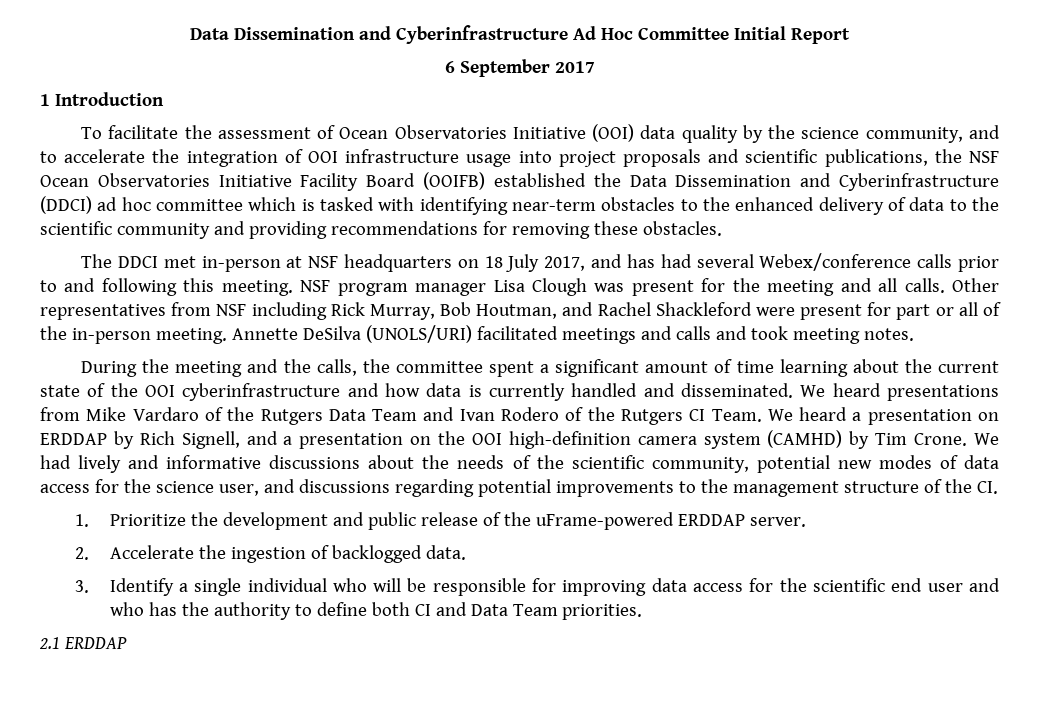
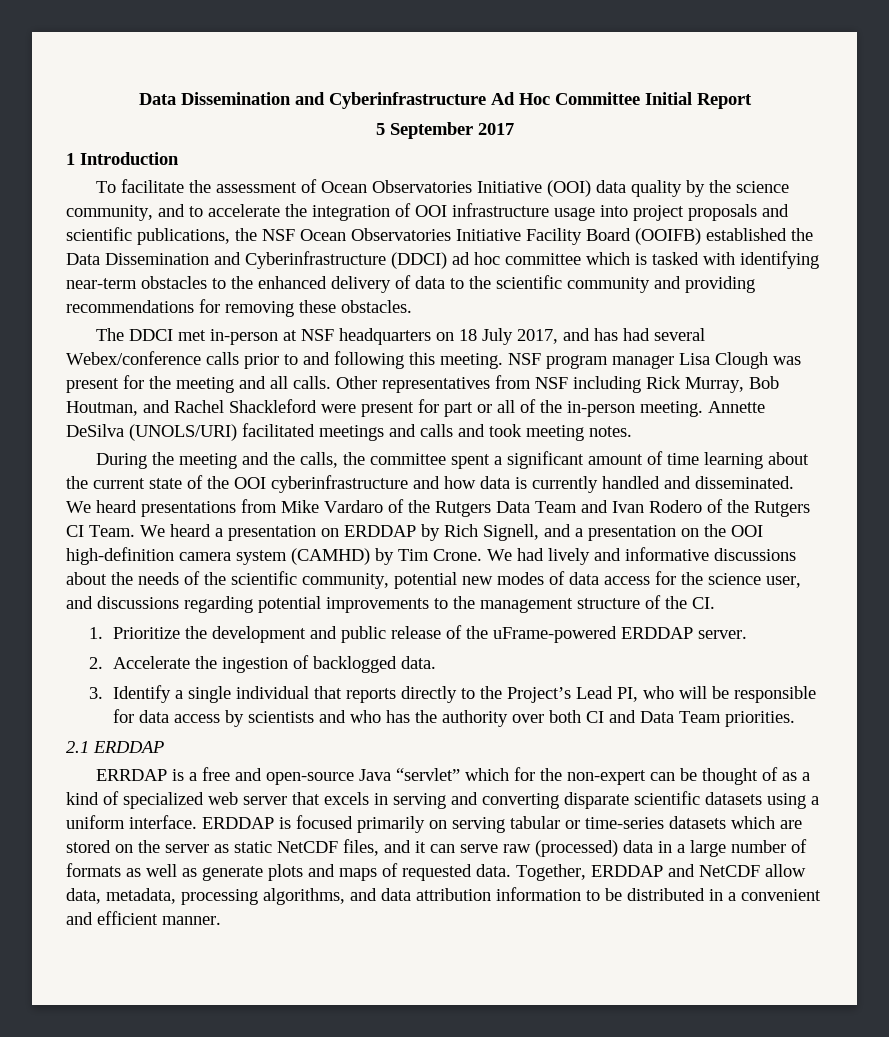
[444,61,455,73] 6 -> [375,123,385,135] 5
(327, 585) none -> [313,686,638,703] that reports directly to the Project’s Lead PI,
[562,578,963,596] improving data access for the scientific end user -> [138,710,314,727] data access by scientists
[294,602,367,616] to define -> [511,714,544,723] over
(127, 643) none -> [96,767,811,785] [66,791,819,809] [66,815,802,833] [66,839,807,857] [66,863,806,881] [66,887,821,905] [66,911,221,925] // ERRDAP is a free and open-source Java “servlet” which for the non-expert can be thought of as a kind of specialized web server that excels in serving and converting disparate scientific datasets using a uniform interface. ERDDAP is focused primarily on serving tabular or time-series datasets which are stored on the server as static NetCDF files, and it can serve raw (processed) data in a large number of formats as well as generate plots and maps of requested data. Together, ERDDAP and NetCDF allow data, metadata, processing algorithms, and data attribution information to be distributed in a convenient and efficient manner.

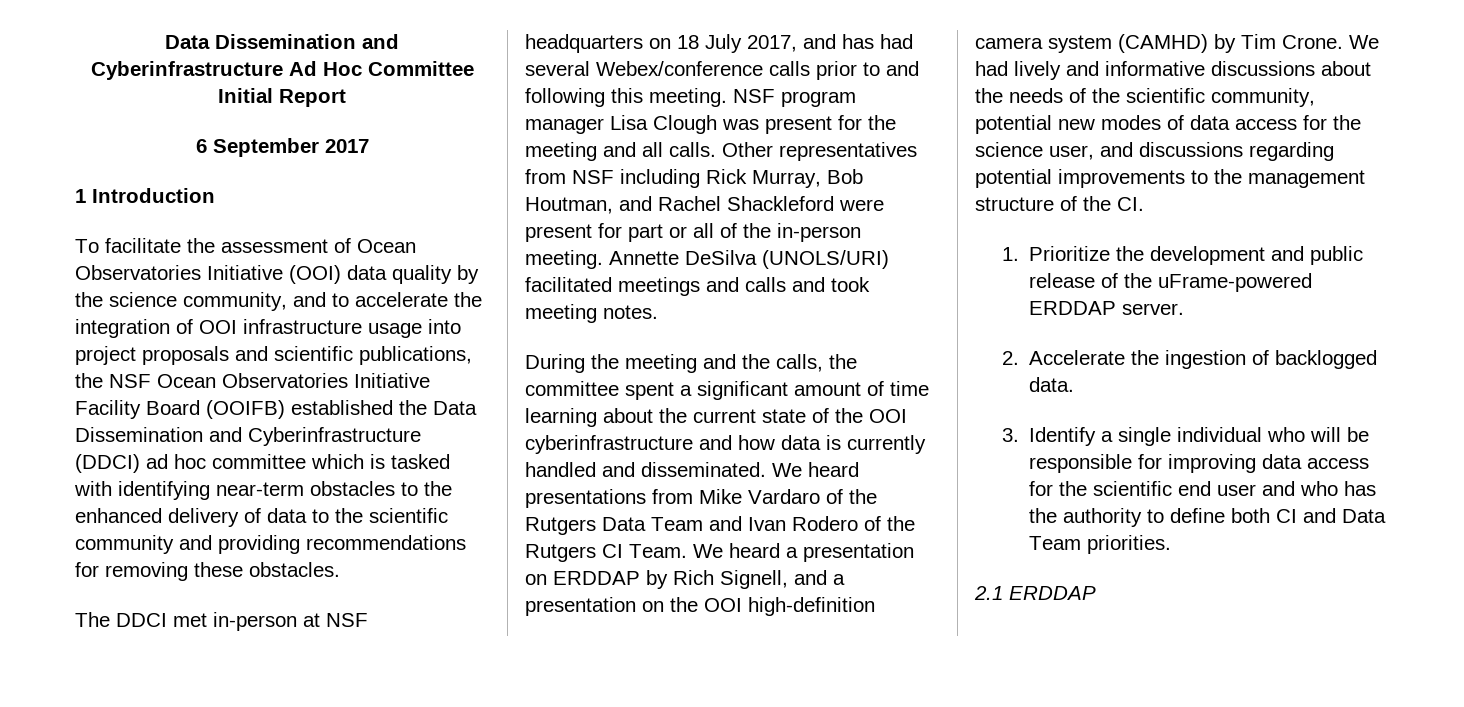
[375,123,385,135] 5 -> [195,139,207,153] 6
[313,686,638,703] that reports directly to the Project’s Lead PI, -> (1263, 434) none
[138,710,314,727] data access by scientists -> [1168,454,1370,473] [1029,481,1257,496] improving data access for the scientific end user
[511,714,544,723] over -> [1147,508,1226,523] to define
[96,767,811,785] [66,791,819,809] [66,815,802,833] [66,839,807,857] [66,863,806,881] [66,887,821,905] [66,911,221,925] // ERRDAP is a free and open-source Java “servlet” which for the non-expert can be thought of as a kind of specialized web server that excels in serving and converting disparate scientific datasets using a uniform interface. ERDDAP is focused primarily on serving tabular or time-series datasets which are stored on the server as static NetCDF files, and it can serve raw (processed) data in a large number of formats as well as generate plots and maps of requested data. Together, ERDDAP and NetCDF allow data, metadata, processing algorithms, and data attribution information to be distributed in a convenient and efficient manner. -> (1096, 593) none

